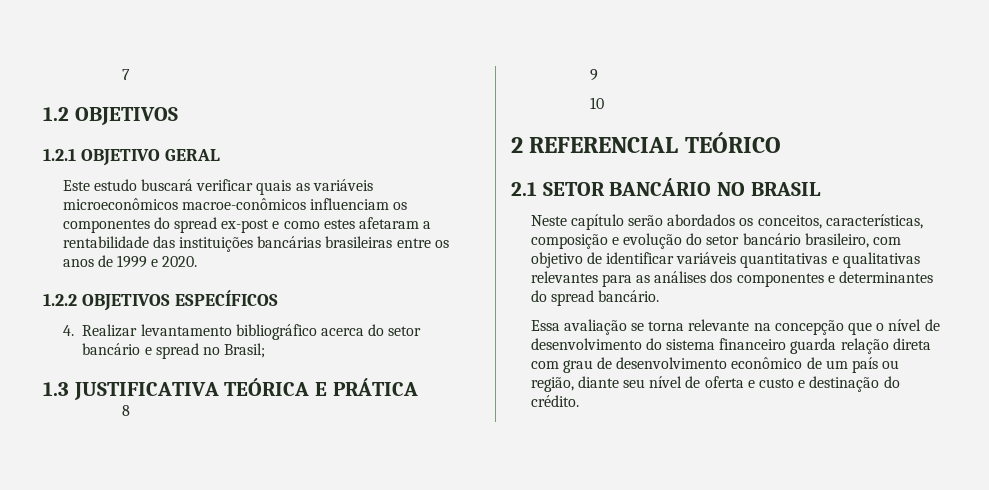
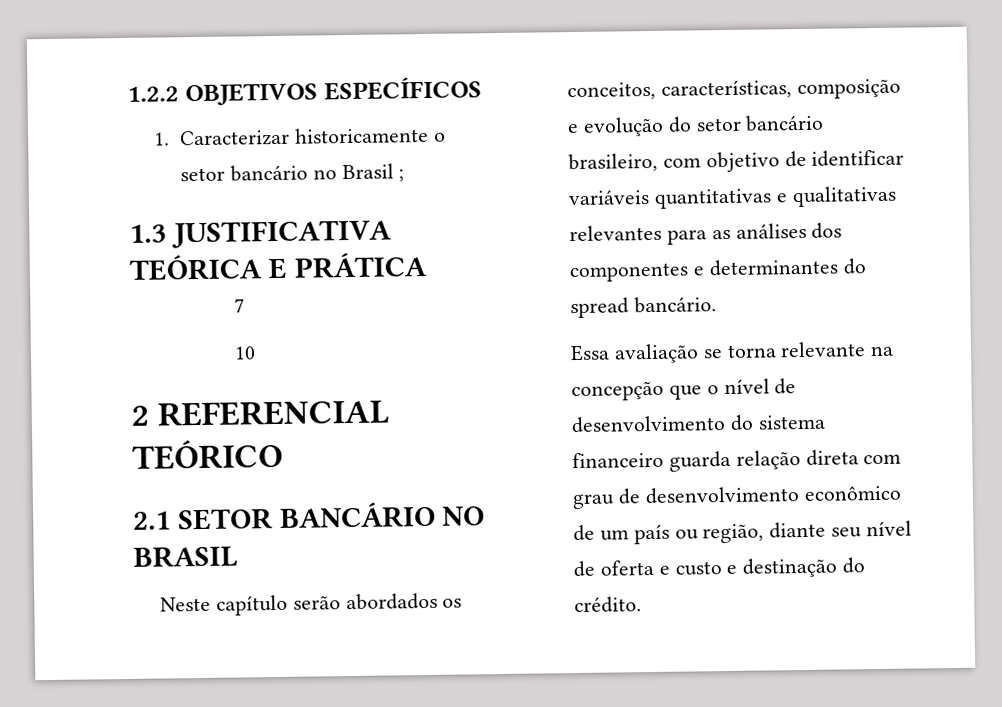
[121,69,130,80] [43,107,178,125] [43,148,220,166] [62,179,373,195] [62,198,408,210] [62,217,432,233] [62,236,449,252] [62,255,198,268] [43,290,278,311] [62,324,422,340] [82,343,266,359] 7 // 1.2 OBJETIVOS // 1.2.1 OBJETIVO GERAL // Este estudo buscará verificar quais as variáveis microeconômicos macroe-conômicos influenciam os componentes do spread ex-post e como estes afetaram a rentabilidade das instituições bancárias brasileiras entre os anos de 1999 e 2020. // 1.2.2 OBJETIVOS ESPECÍFICOS // 4. Realizar levantamento bibliográfico acerca do setor bancário e spread no Brasil; -> [127,76,482,107] [154,126,446,147] [180,163,405,182] 1.2.2 OBJETIVOS ESPECÍFICOS // 1. Caracterizar historicamente o setor bancário no Brasil ;
[121,405,130,416] [589,69,598,81] 8 // 9 -> [234,298,246,313] 7

